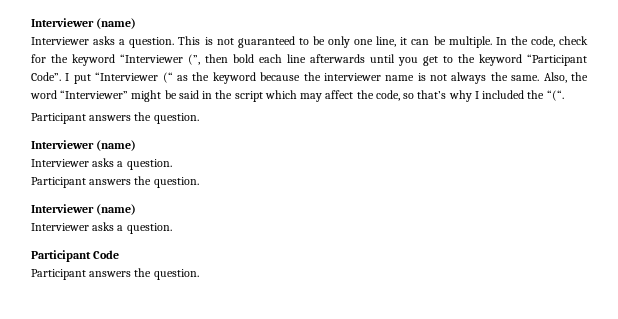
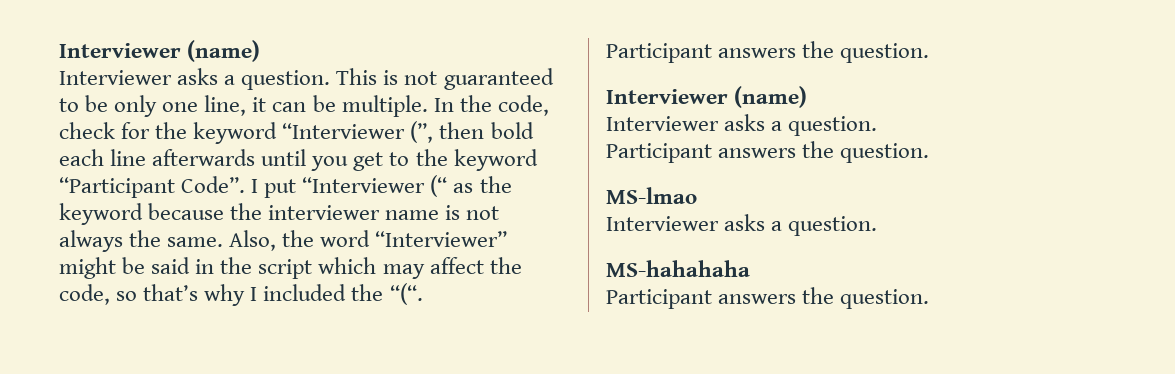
[31,204,137,215] [31,222,172,234] [31,250,120,262] Interviewer (name) // Interviewer asks a question. // Participant Code -> [606,187,697,204] [606,214,878,236] [606,260,750,277] MS-lmao // Interviewer asks a question. // MS-hahahaha

